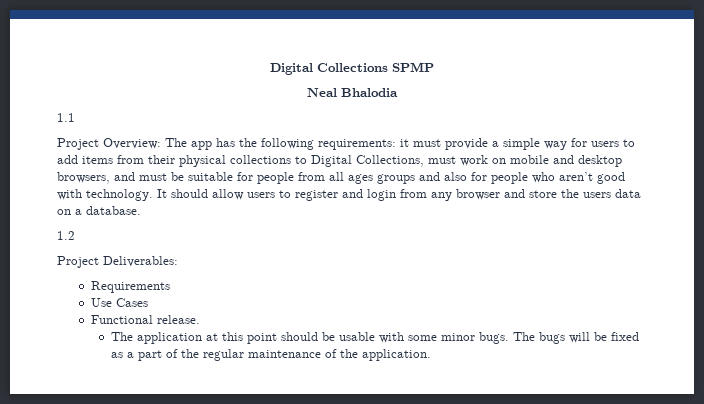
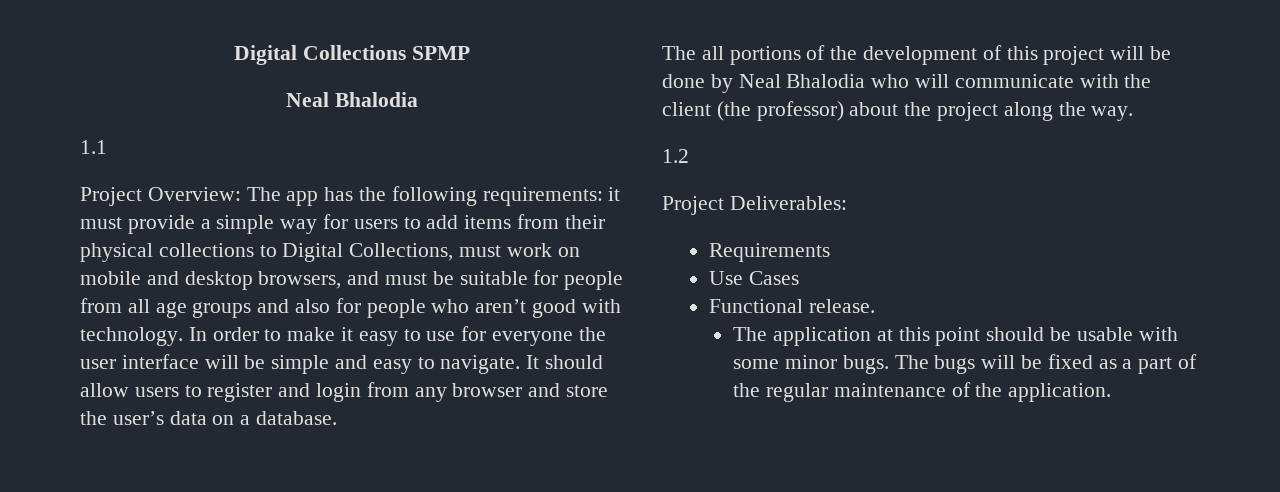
[348,174,373,184] ages -> [155,302,187,318] age
(153, 195) none -> [188,326,606,346] [80,354,521,374] In order to make it easy to use for everyone the user interface will be simple and easy to navigate.
[583,192,611,198] users -> [112,411,164,425] user’s
(141, 210) none -> [662,45,1172,65] [662,74,1152,93] [662,101,1134,121] // The all portions of the development of this project will be done by Neal Bhalodia who will communicate with the client (the professor) about the project along the way.

